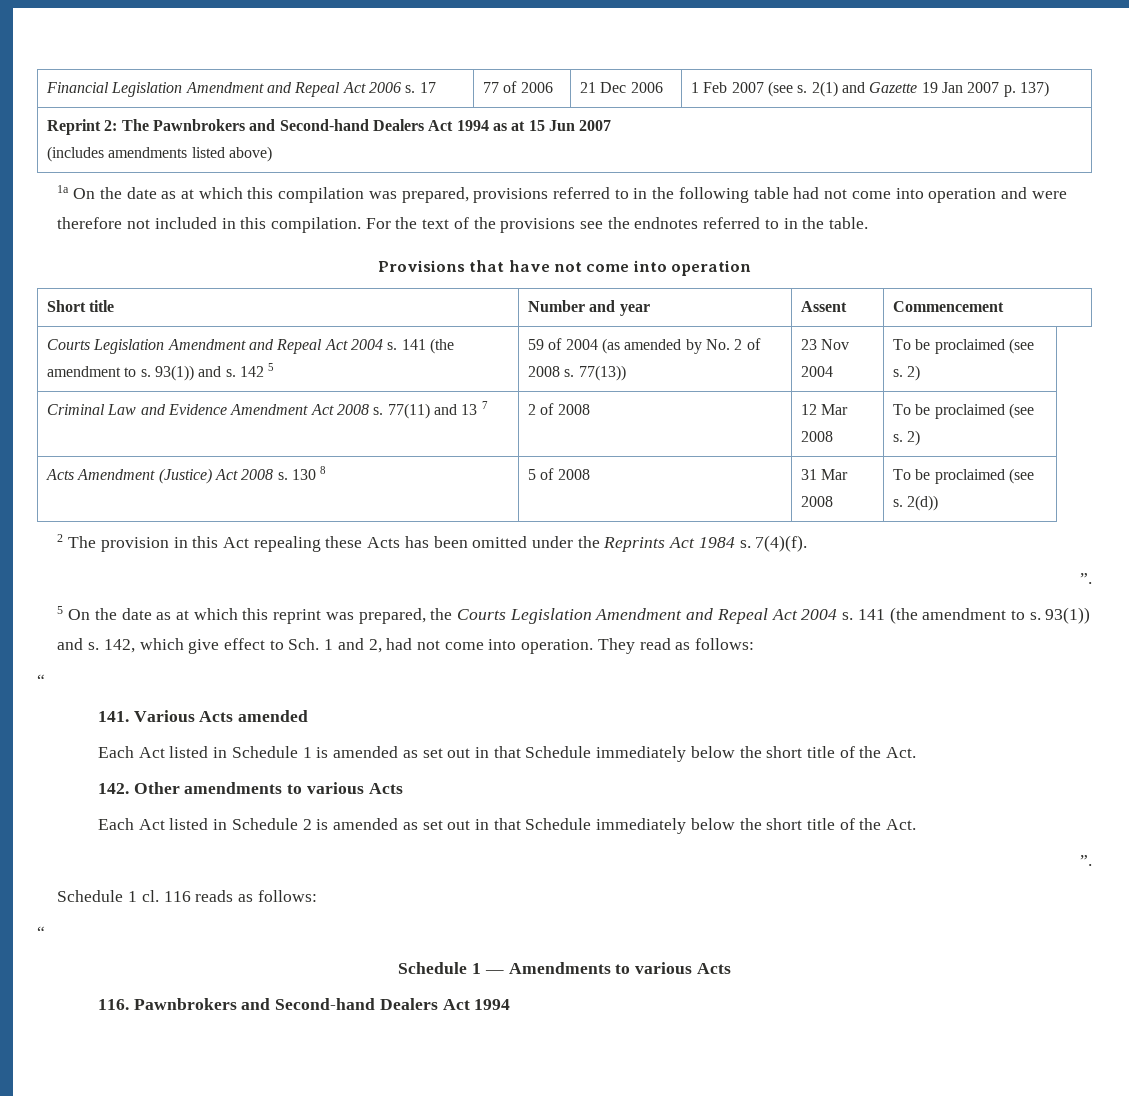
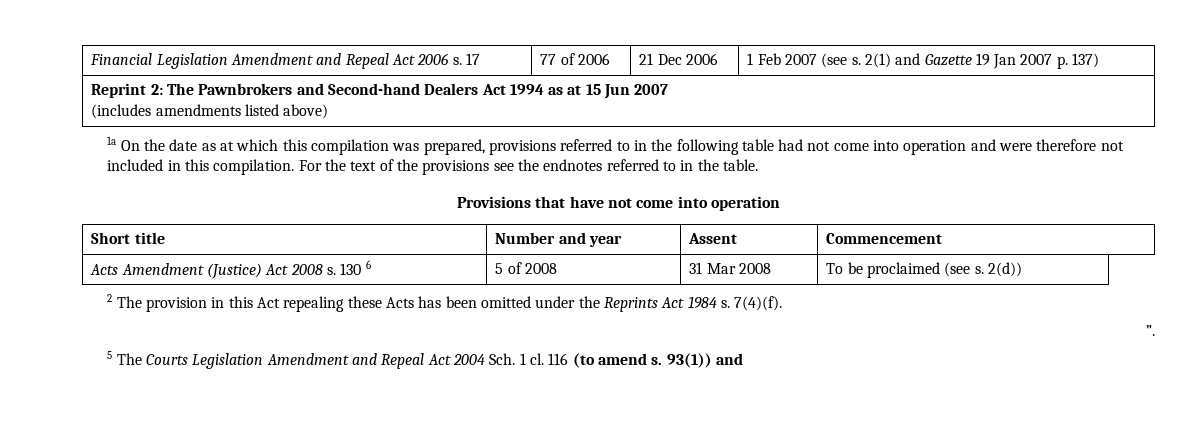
[47,338,454,354] [47,363,275,381] [528,338,761,354] [528,365,626,381] [801,339,850,350] [801,366,834,377] [893,338,1034,354] [893,365,921,381] [47,401,488,419] [528,403,590,415] [801,404,849,415] [801,431,834,442] [893,403,1034,419] [893,430,921,446] // Courts Legislation Amendment and Repeal Act 2004 s. 141 (the amendment to s. 93(1)) and s. 142 5 | 59 of 2004 (as amended by No. 2 of 2008 s. 77(13)) | 23 Nov 2004 | To be proclaimed (see s. 2) // Criminal Law and Evidence Amendment Act 2008 s. 77(11) and 13 7 | 2 of 2008 | 12 Mar 2008 | To be proclaimed (see s. 2) -> (943, 238) none
[320,466,327,474] 8 -> [365,260,371,269] 6
[68,607,1091,624] [57,638,755,654] [37,674,45,686] [97,710,309,722] [97,746,917,762] [97,782,403,794] [97,818,917,834] [1080,855,1092,866] [57,890,317,902] [37,926,45,938] [398,962,731,974] [97,998,511,1010] On the date as at which this reprint was prepared, the Courts Legislation Amendment and Repeal Act 2004 s. 141 (the amendment to s. 93(1)) and s. 142, which give effect to Sch. 1 and 2, had not come into operation. They read as follows: // “ // 141. Various Acts amended // Each Act listed in Schedule 1 is amended as set out in that Schedule immediately below the short title of the Act. // 142. Other amendments to various Acts // Each Act listed in Schedule 2 is amended as set out in that Schedule immediately below the short title of the Act. // ”. // Schedule 1 cl. 116 reads as follows: // “ // Schedule 1 — Amendments to various Acts // 116. Pawnbrokers and Second-hand Dealers Act 1994 -> [116,353,743,369] The Courts Legislation Amendment and Repeal Act 2004 Sch. 1 cl. 116 (to amend s. 93(1)) and

